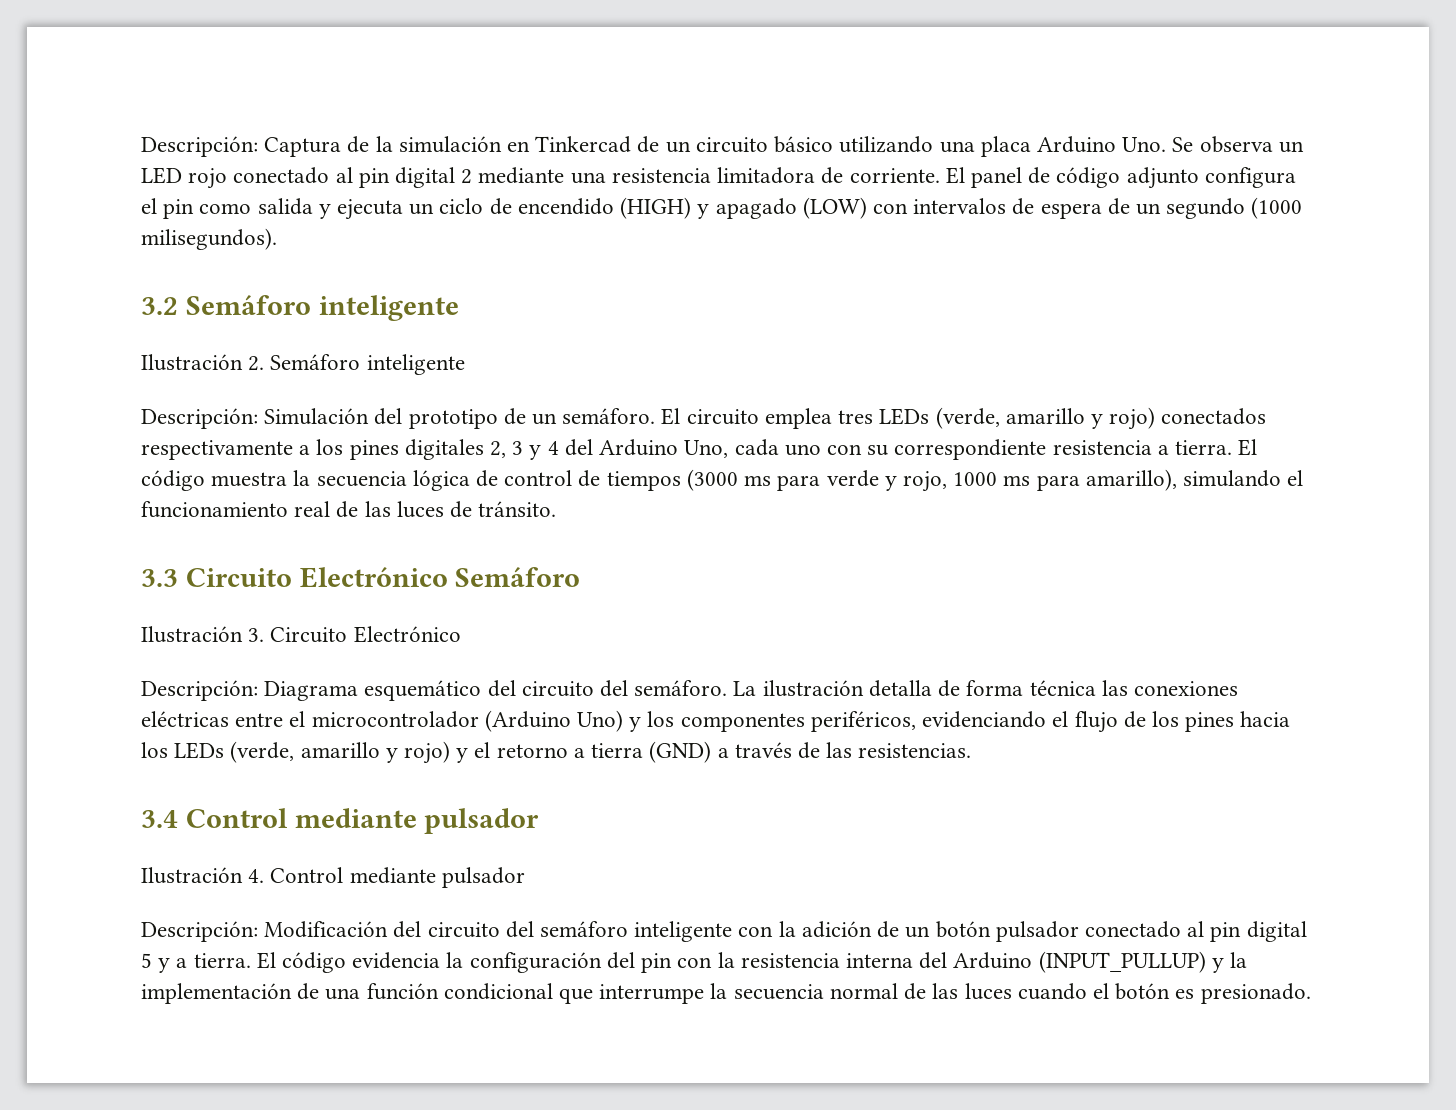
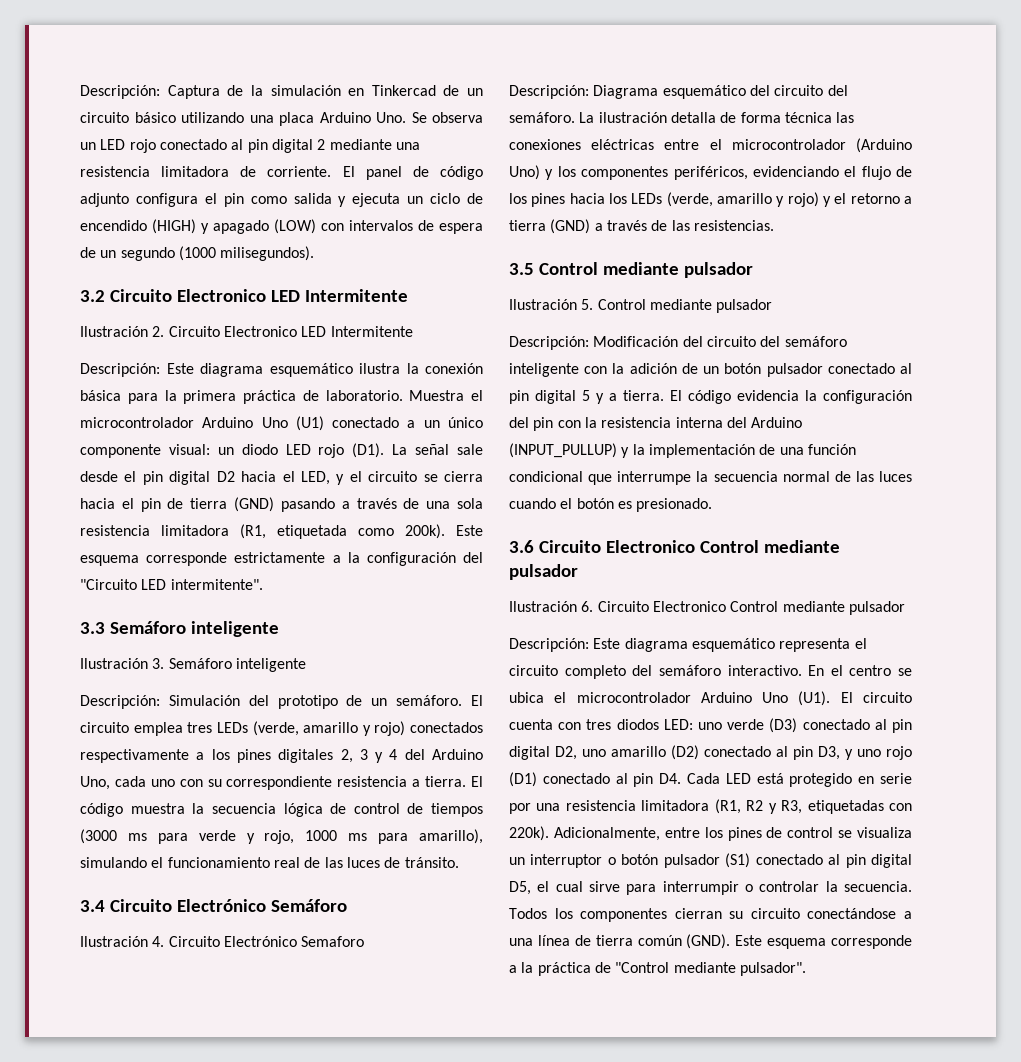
(178, 306) none -> [109,289,408,302] [80,326,413,337] [80,363,483,377] [80,390,483,404] [80,416,483,431] [80,443,484,458] [80,471,484,485] [80,497,483,512] [80,524,483,539] [80,552,484,566] [80,579,263,590] [80,622,105,634] Circuito Electronico LED Intermitente // Ilustración 2. Circuito Electronico LED Intermitente // Descripción: Este diagrama esquemático ilustra la conexión básica para la primera práctica de laboratorio. Muestra el microcontrolador Arduino Uno (U1) conectado a un único componente visual: un diodo LED rojo (D1). La señal sale desde el pin digital D2 hacia el LED, y el circuito se cierra hacia el pin de tierra (GND) pasando a través de una sola resistencia limitadora (R1, etiquetada como 200k). Este esquema corresponde estrictamente a la configuración del "Circuito LED intermitente". // 3.3
[248,356,265,371] 2. -> [152,658,165,669] 3.
[141,569,178,587] 3.3 -> [80,900,105,912] 3.4
[248,626,461,643] 3. Circuito Electrónico -> [152,936,365,947] 4. Circuito Electrónico Semaforo
[141,808,540,834] [141,867,265,884] 3.4 Control mediante pulsador // Ilustración 4. -> [509,262,753,278] [509,299,594,310] 3.5 Control mediante pulsador // Ilustración 5.
(1311, 993) none -> [509,540,840,553] [509,564,578,580] [509,601,905,615] [509,638,867,652] [509,665,912,679] [509,691,912,706] [509,718,912,733] [509,745,912,760] [509,772,912,787] [509,799,912,814] [509,826,912,841] [509,853,912,868] [509,881,912,895] [509,908,912,922] [509,934,912,949] [509,962,806,976] // 3.6 Circuito Electronico Control mediante pulsador // Ilustración 6. Circuito Electronico Control mediante pulsador // Descripción: Este diagrama esquemático representa el circuito completo del semáforo interactivo. En el centro se ubica el microcontrolador Arduino Uno (U1). El circuito cuenta con tres diodos LED: uno verde (D3) conectado al pin digital D2, uno amarillo (D2) conectado al pin D3, y uno rojo (D1) conectado al pin D4. Cada LED está protegido en serie por una resistencia limitadora (R1, R2 y R3, etiquetadas con 220k). Adicionalmente, entre los pines de control se visualiza un interruptor o botón pulsador (S1) conectado al pin digital D5, el cual sirve para interrumpir o controlar la secuencia. Todos los componentes cierran su circuito conectándose a una línea de tierra común (GND). Este esquema corresponde a la práctica de "Control mediante pulsador".

